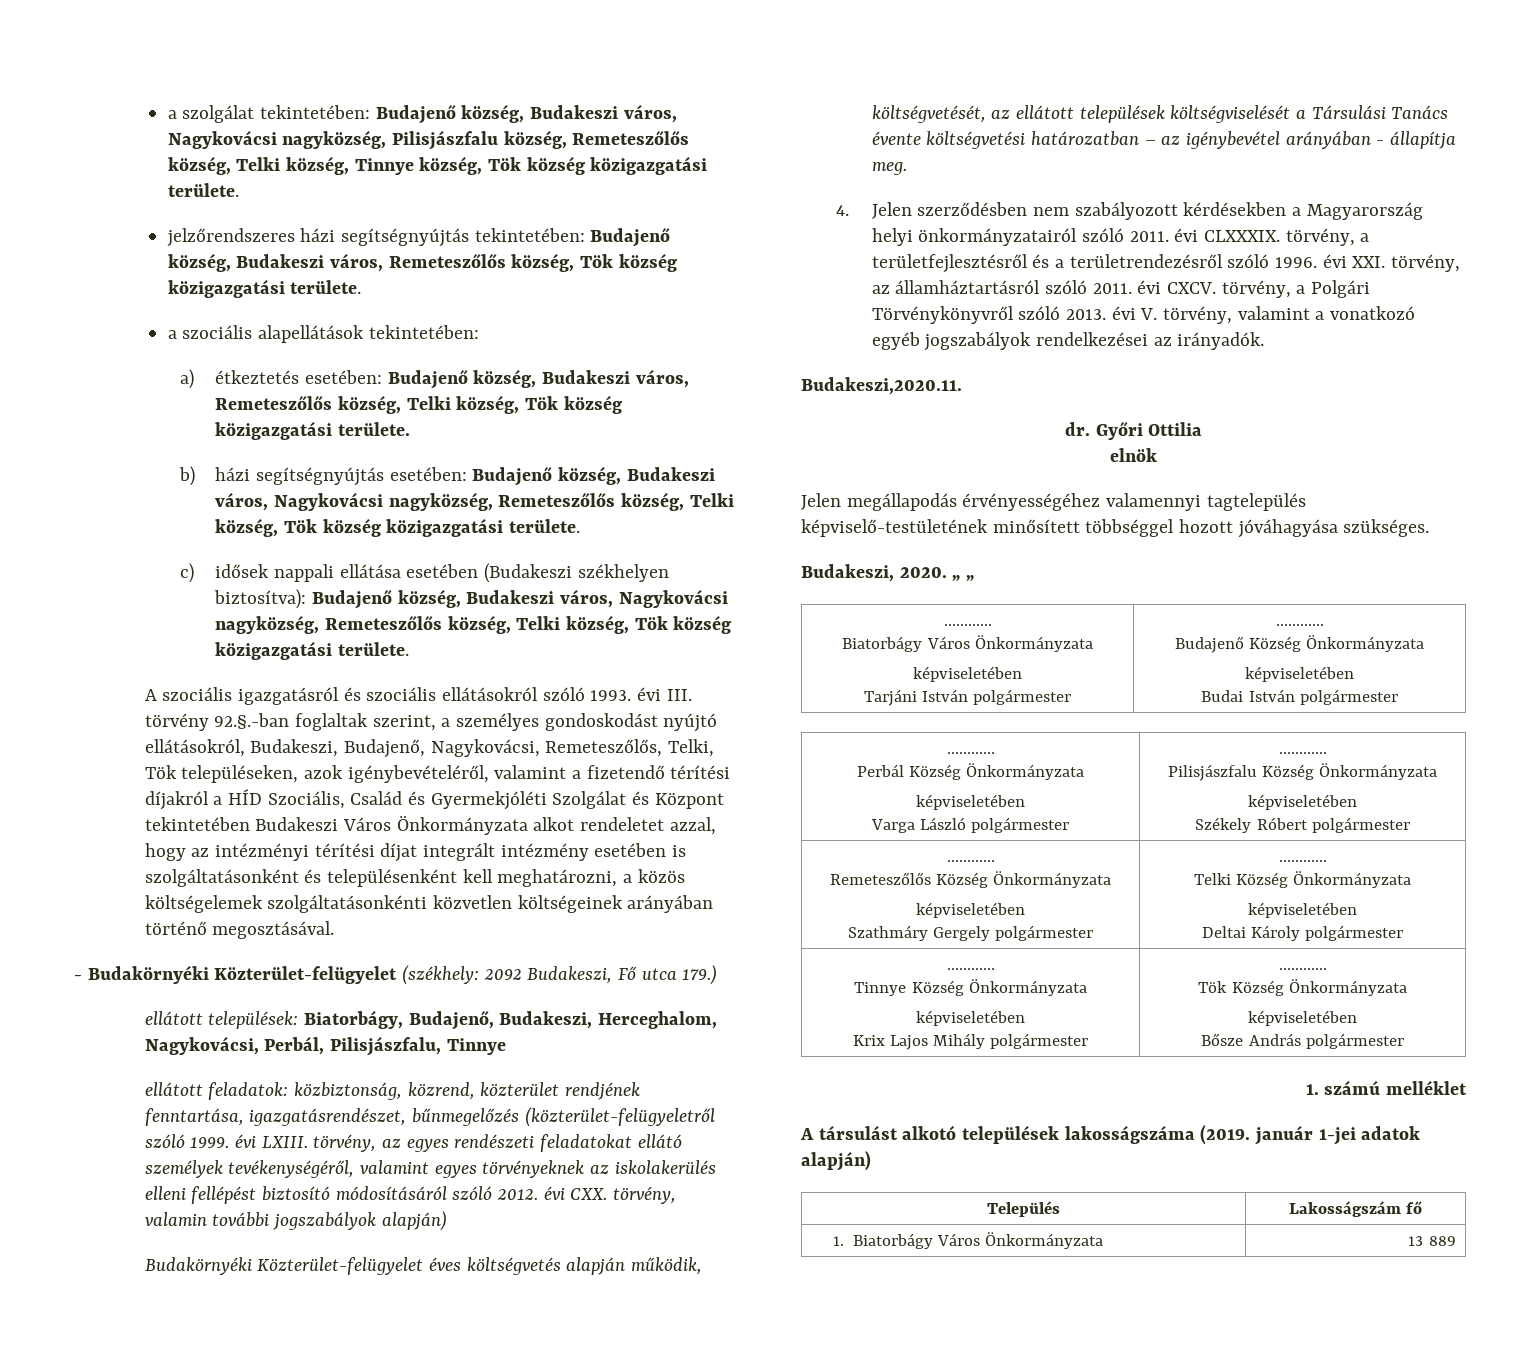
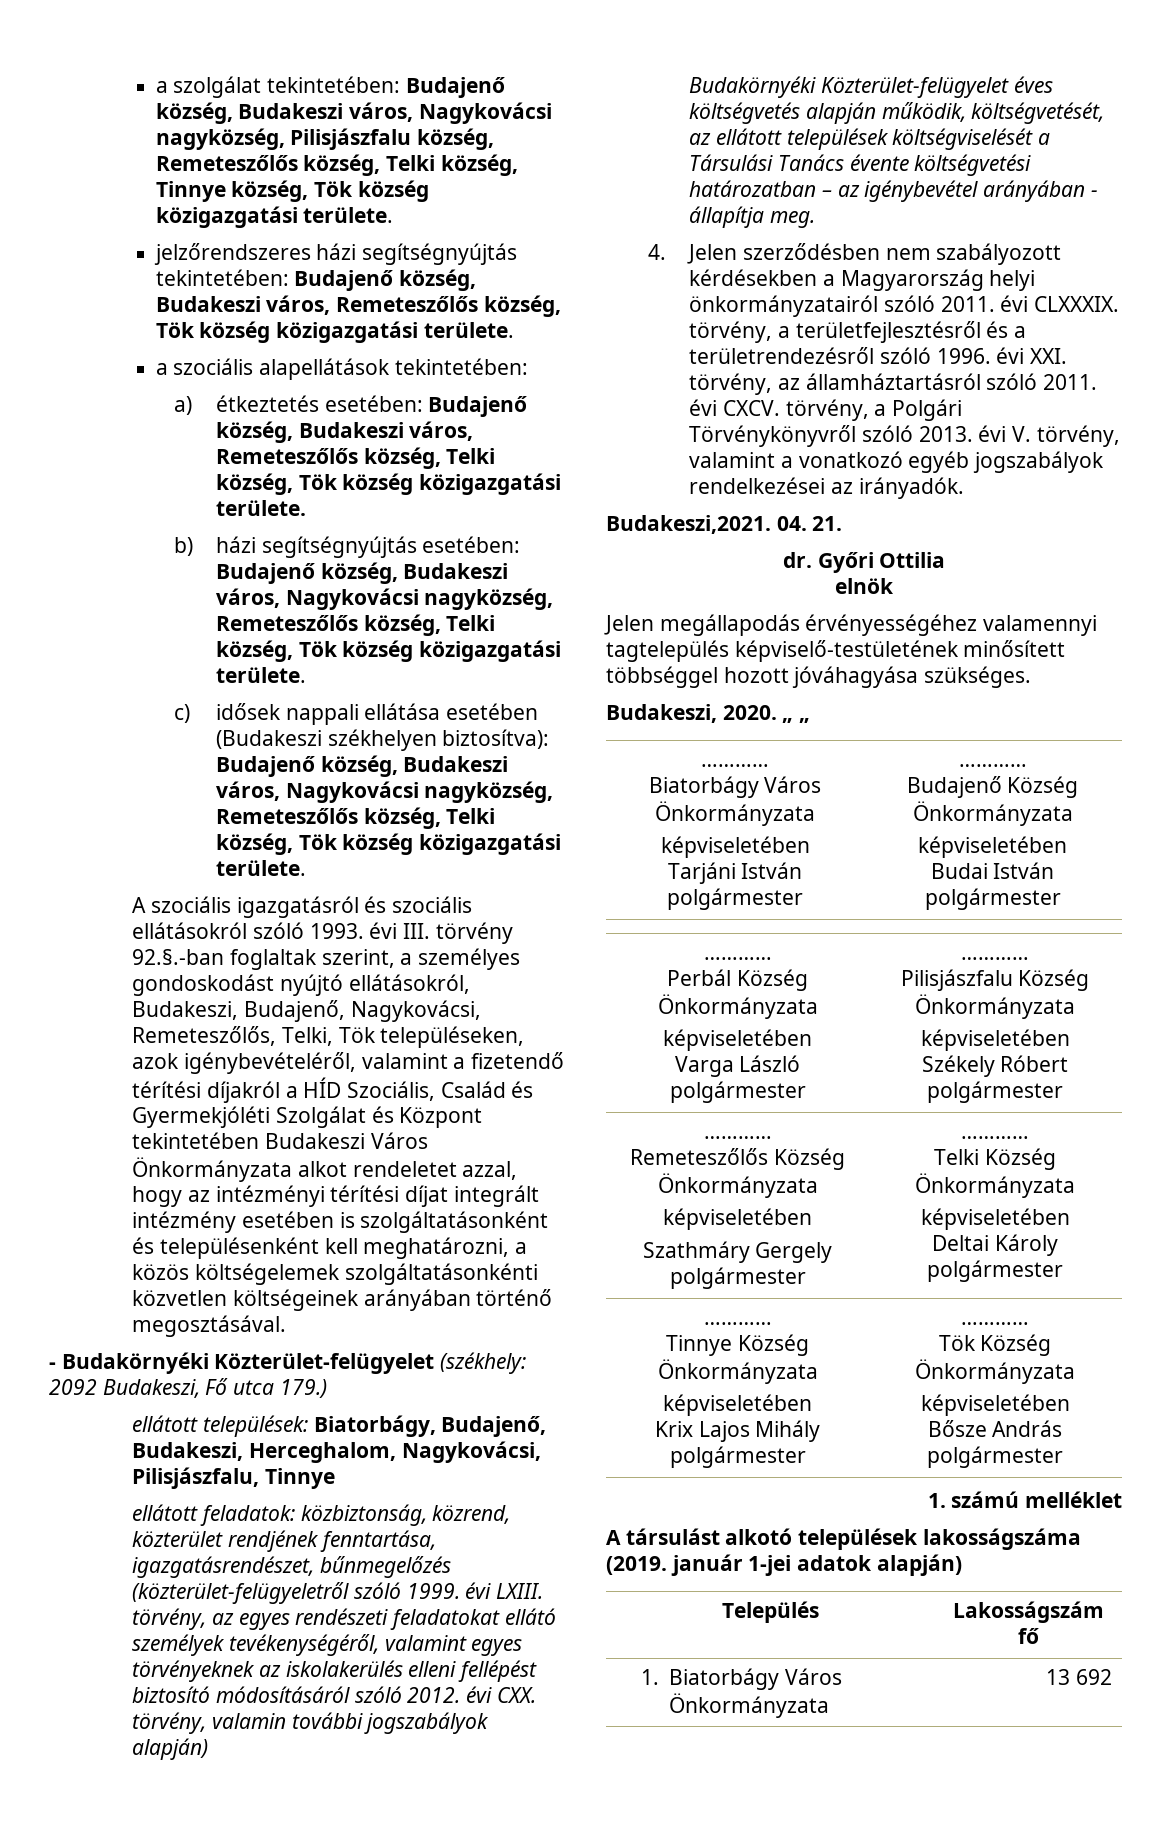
[264,1036,325,1055] Perbál, -> (541, 1452) none
[801,377,962,395] Budakeszi,2020.11. -> [606,515,843,534] Budakeszi,2021. 04. 21.
[1428,1236,1456,1246] 889 -> [1076,1669,1113,1685] 692

